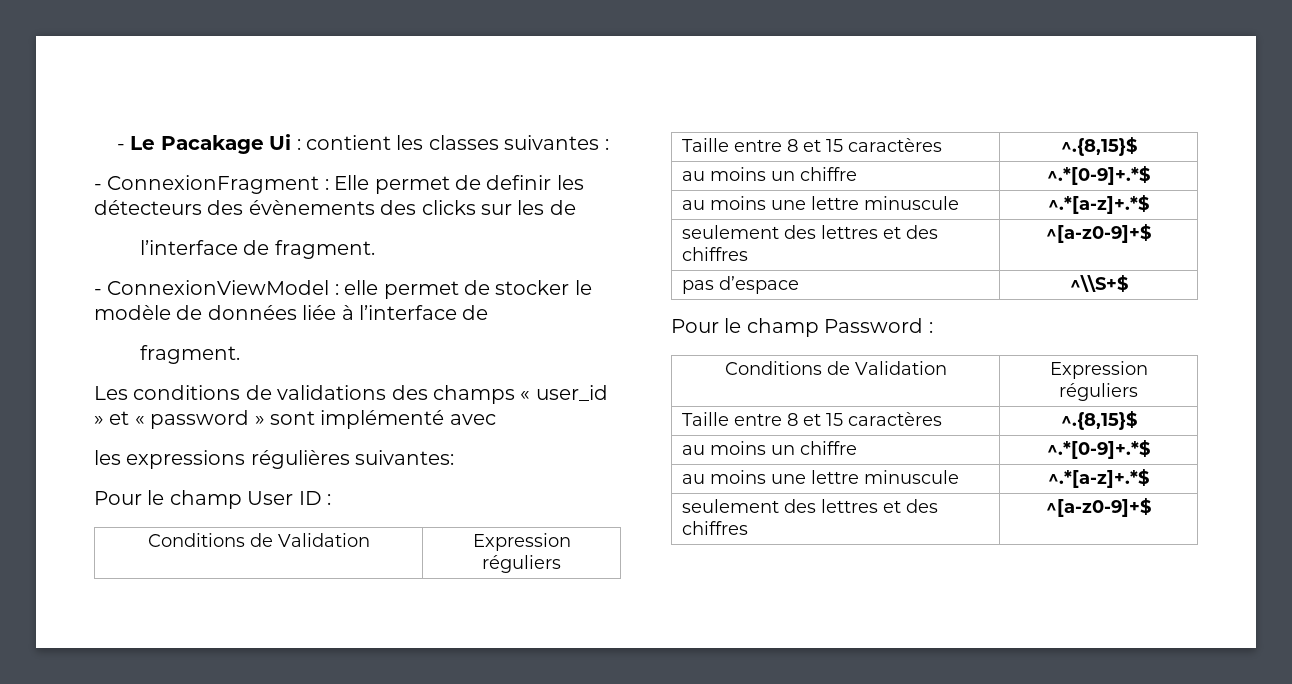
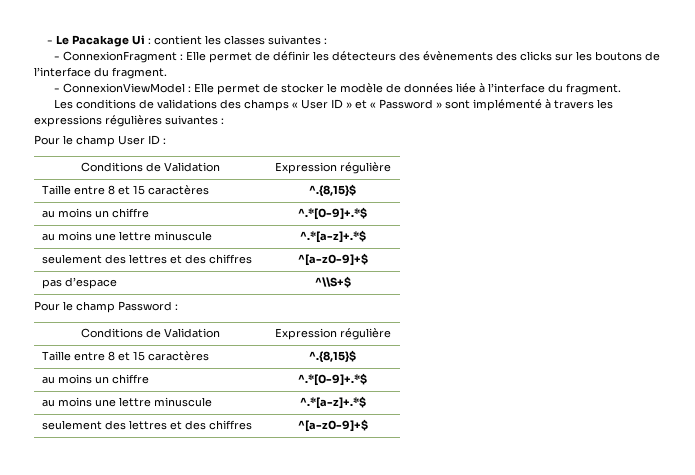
[486,175,552,190] definir -> [273,51,311,61] définir
[549,200,576,215] [140,240,270,255] de // l’interface de -> [595,51,661,61] [34,67,109,77] boutons de l’interface du
[344,280,379,295] elle -> [194,83,215,93] Elle
[462,305,489,320] de // -> [548,83,564,93] du
[535,385,608,401] user_id -> [301,99,344,109] User ID
[150,410,250,429] password -> [379,99,434,109] Password
[449,414,496,425] avec // -> [545,99,595,109] à travers
[355,450,455,465] suivantes: -> [165,115,224,125] suivantes :
[482,555,561,573] réguliers -> [339,162,391,174] régulière
[1059,383,1138,401] réguliers -> [339,328,391,340] régulière

